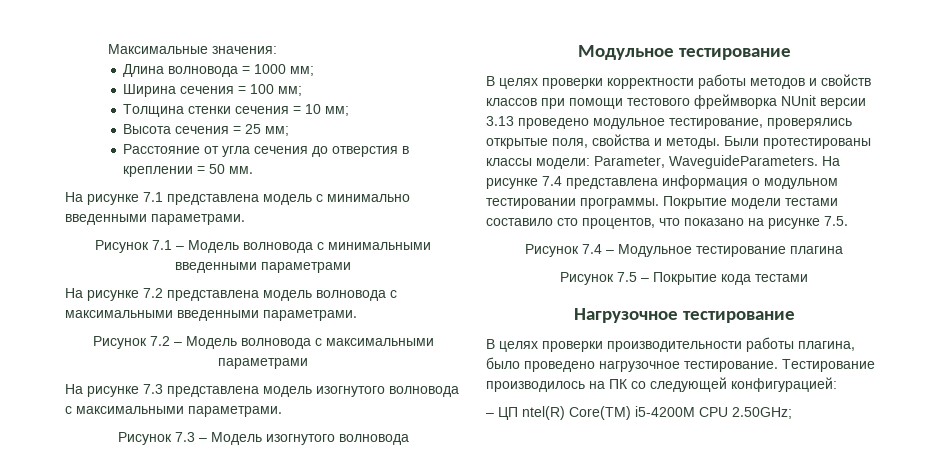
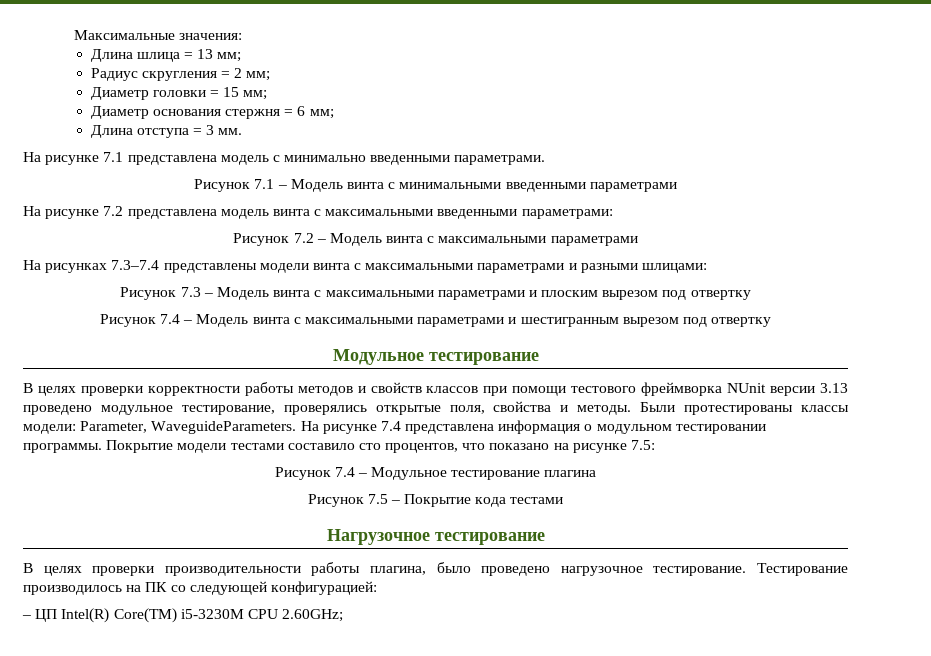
[168,64,315,77] [123,84,303,97] [123,104,350,117] [123,124,290,136] [123,144,410,157] [123,164,226,177] волновода = 1000 мм; // Ширина сечения = 100 мм; // Толщина стенки сечения = 10 мм; // Высота сечения = 25 мм; // Расстояние от угла сечения до отверстия в креплении = 50 -> [136,49,242,62] [90,68,271,81] [90,87,268,100] [90,106,334,119] [90,125,215,138] шлица = 13 мм; // Радиус скругления = 2 мм; // Диаметр головки = 15 мм; // Диаметр основания стержня = 6 мм; // Длина отступа = 3
[243,242,313,253] волновода -> [347,182,384,189] винта
[316,290,386,301] волновода -> [272,209,310,216] винта
[263,310,357,321] параметрами. -> [521,209,613,219] параметрами:
[240,338,311,349] волновода -> [386,236,424,243] винта
[87,384,459,397] [65,406,282,417] [117,432,409,445] рисунке 7.3 представлена модель изогнутого волновода с максимальными параметрами. // Рисунок 7.3 – Модель изогнутого волновода -> [45,260,708,273] [120,287,751,300] [99,314,772,327] рисунках 7.3–7.4 представлены модели винта с максимальными параметрами и разными шлицами: // Рисунок 7.3 – Модель винта с максимальными параметрами и плоским вырезом под отвертку // Рисунок 7.4 – Модель винта с максимальными параметрами и шестигранным вырезом под отвертку
[824,216,848,226] 7.5. -> [631,440,656,450] 7.5:
[522,406,792,420] ntel(R) Core(TM) i5-4200M CPU 2.50GHz; -> [61,608,344,623] Intel(R) Core(TM) i5-3230M CPU 2.60GHz;

